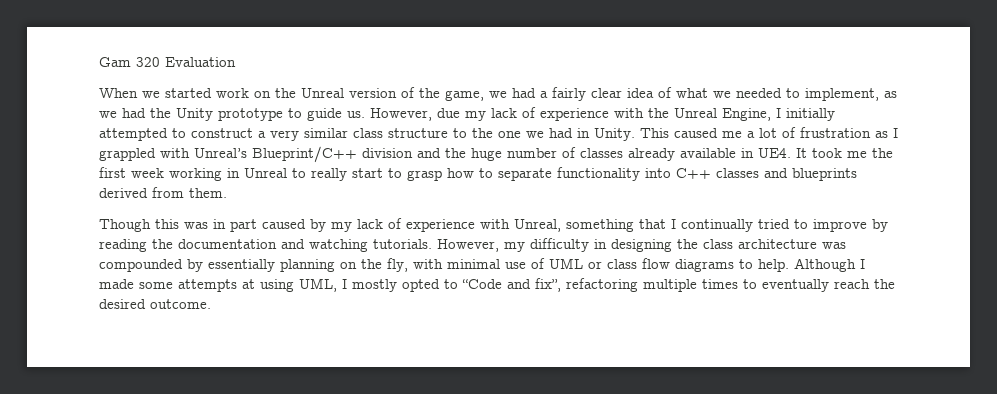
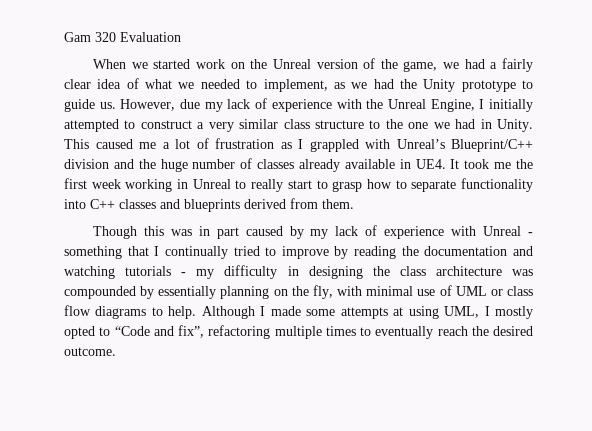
[514,219,561,232] Unreal, -> [483,226,533,236] Unreal -
[373,239,499,252] tutorials. However, -> [125,266,187,276] tutorials -

